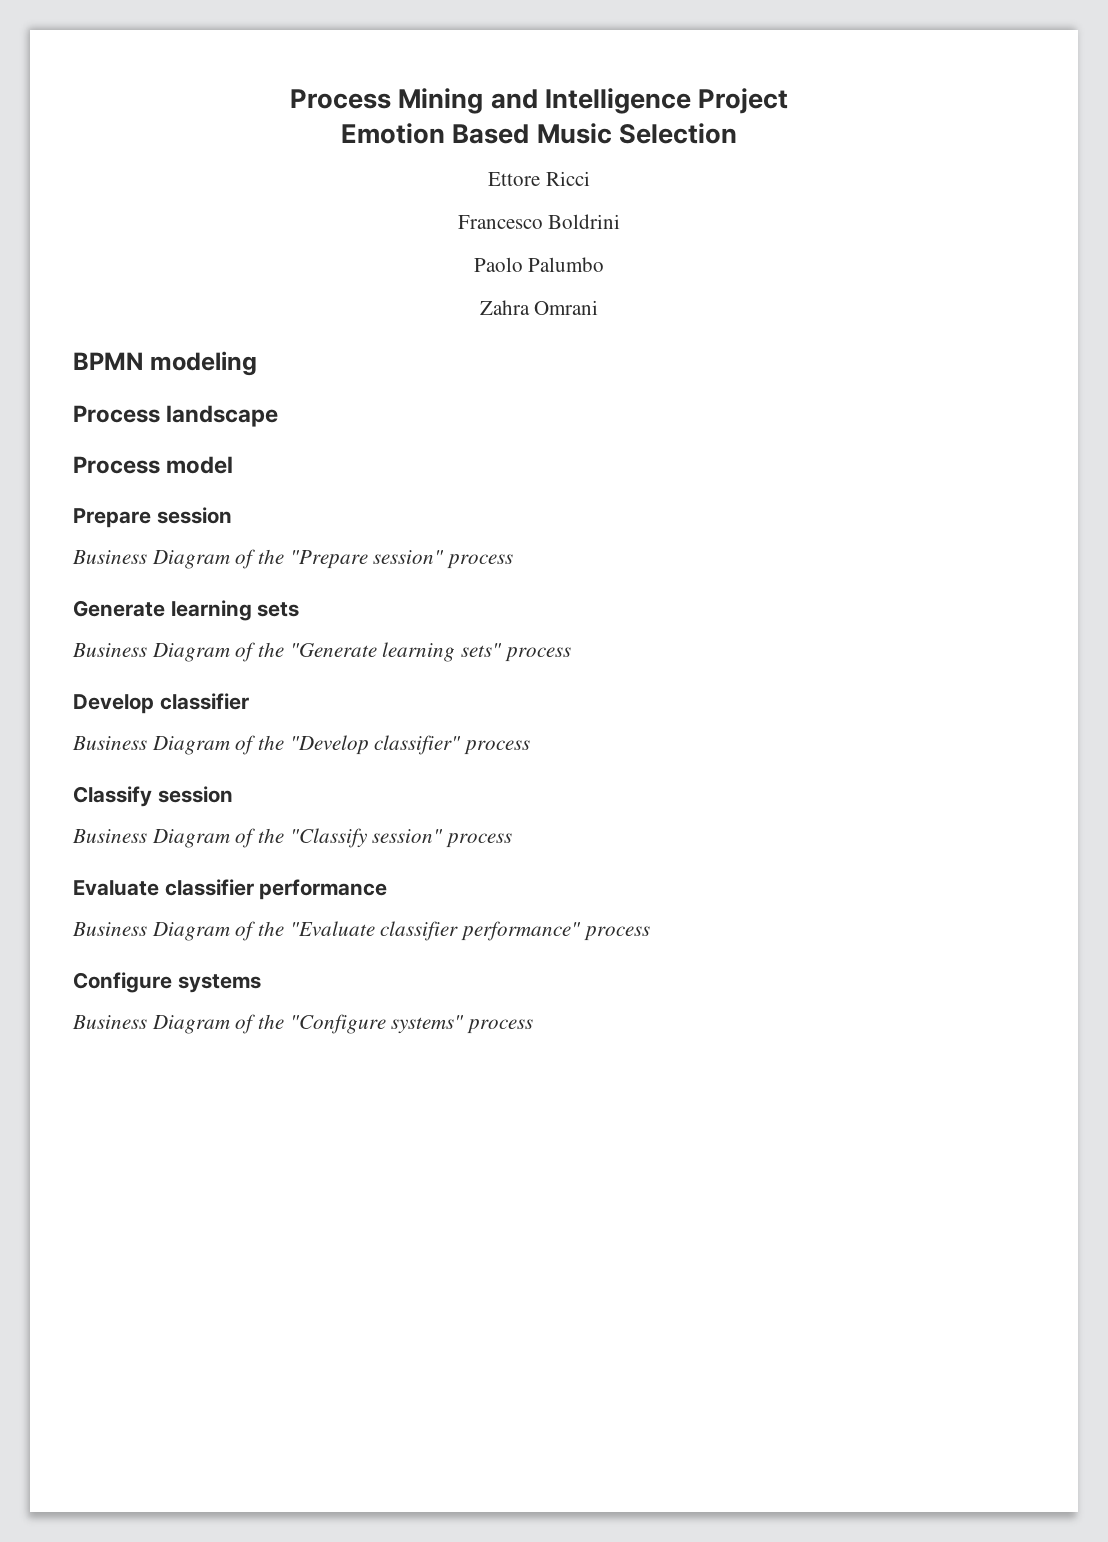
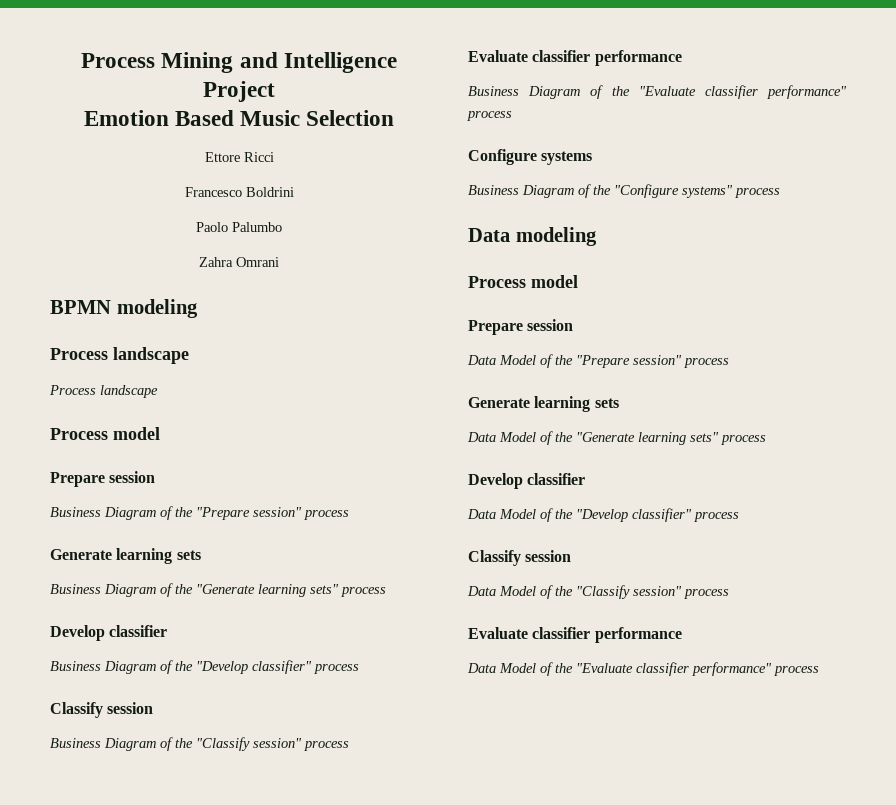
(279, 416) none -> [49,385,158,398] // Process landscape
(534, 1026) none -> [468,227,597,246] [468,275,578,288] [468,319,574,335] [467,354,729,368] [468,396,619,412] [467,431,766,445] [468,473,586,489] [467,508,739,522] [468,550,572,566] [467,585,729,599] [468,627,682,643] [467,662,819,676] // Data modeling // Process model // Prepare session // Data Model of the "Prepare session" process // Generate learning sets // Data Model of the "Generate learning sets" process // Develop classifier // Data Model of the "Develop classifier" process // Classify session // Data Model of the "Classify session" process // Evaluate classifier performance // Data Model of the "Evaluate classifier performance" process

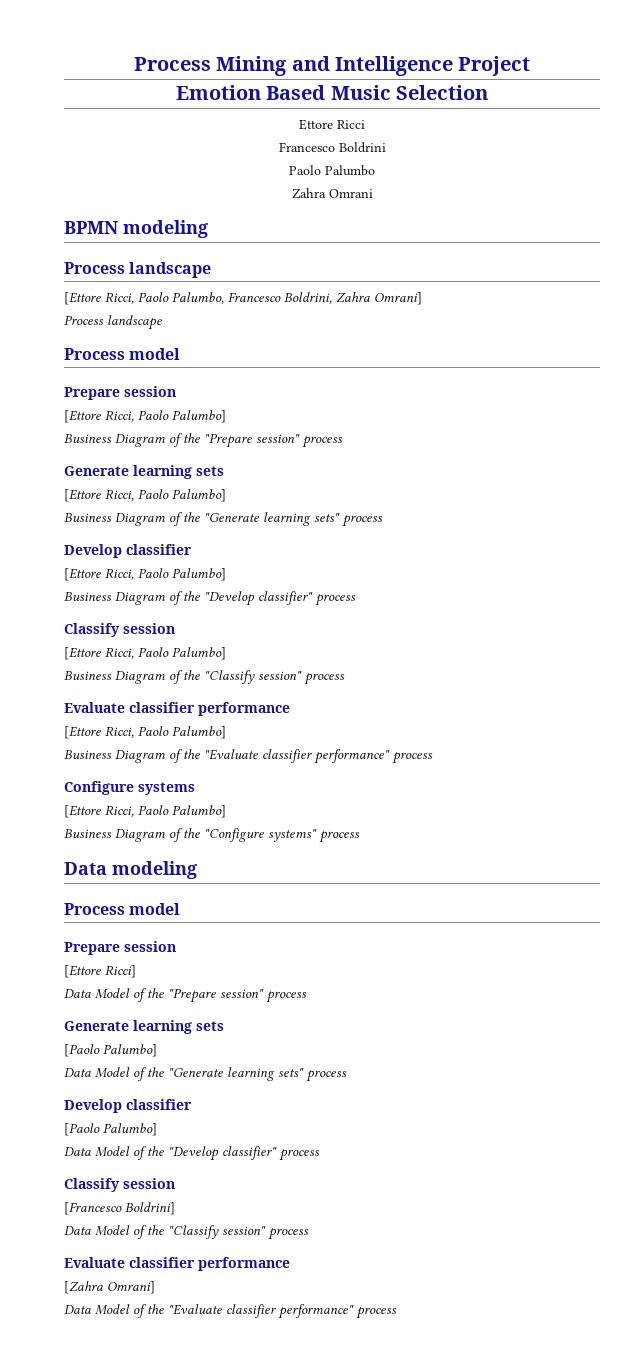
(189, 355) none -> [64,292,422,305] // [Ettore Ricci, Paolo Palumbo, Francesco Boldrini, Zahra Omrani]
(156, 477) none -> [64,410,226,423] // [Ettore Ricci, Paolo Palumbo]
(201, 555) none -> [64,489,226,502] // [Ettore Ricci, Paolo Palumbo]
(168, 631) none -> [64,568,226,581] // [Ettore Ricci, Paolo Palumbo]
(154, 708) none -> [64,647,226,660] // [Ettore Ricci, Paolo Palumbo]
(682, 58) none -> [64,726,226,739] // [Ettore Ricci, Paolo Palumbo]
(593, 158) none -> [64,805,226,818] // [Ettore Ricci, Paolo Palumbo]
(574, 325) none -> [64,965,136,978] // [Ettore Ricci]
(619, 403) none -> [64,1044,157,1057] // [Paolo Palumbo]
(586, 479) none -> [64,1123,157,1136] // [Paolo Palumbo]
(572, 556) none -> [64,1202,175,1215] // [Francesco Boldrini]
(682, 635) none -> [64,1281,155,1294] // [Zahra Omrani]

